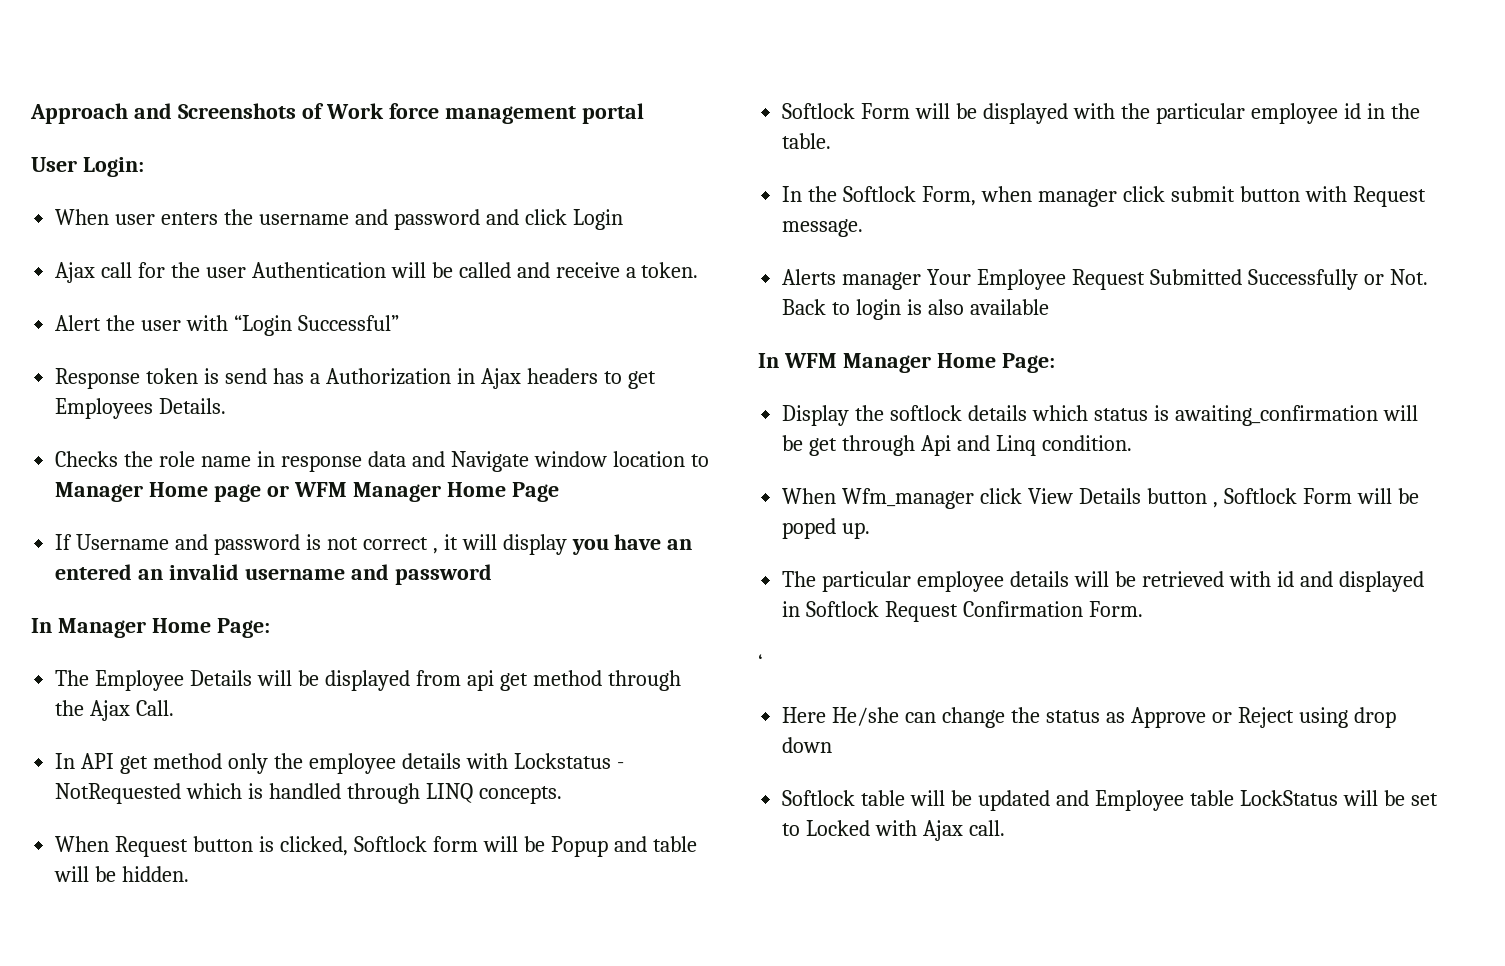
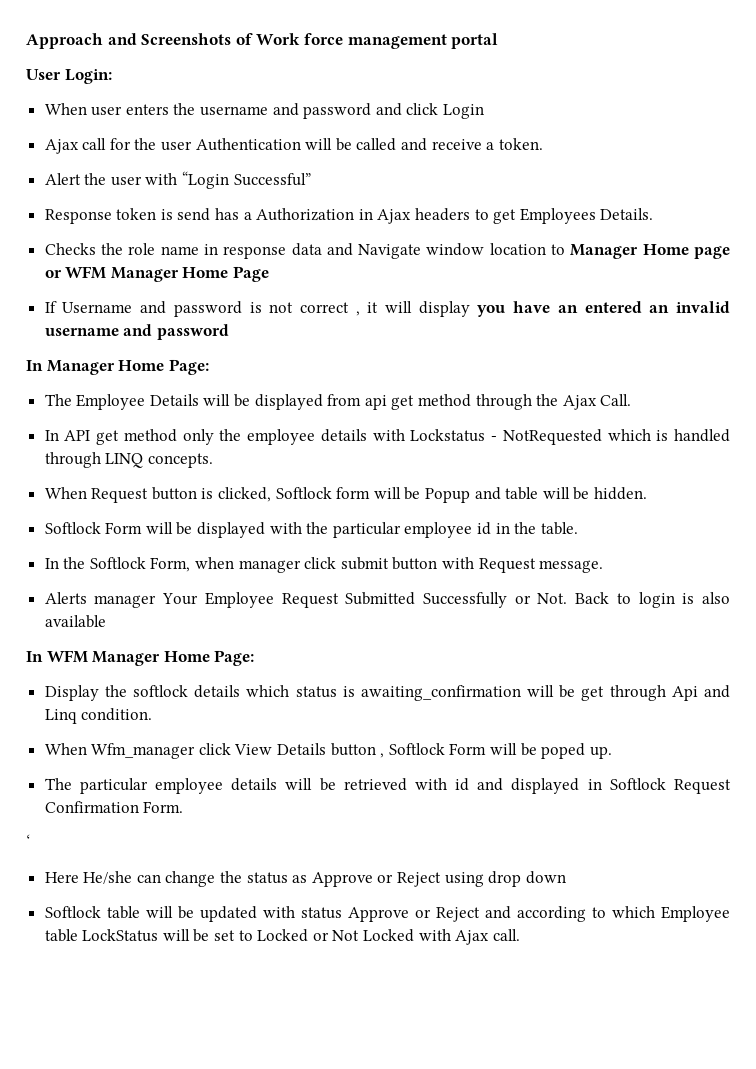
[1055,790,1089,806] and -> [262,906,655,922] with status Approve or Reject and according to which
(871, 828) none -> [312,929,415,942] or Not Locked

